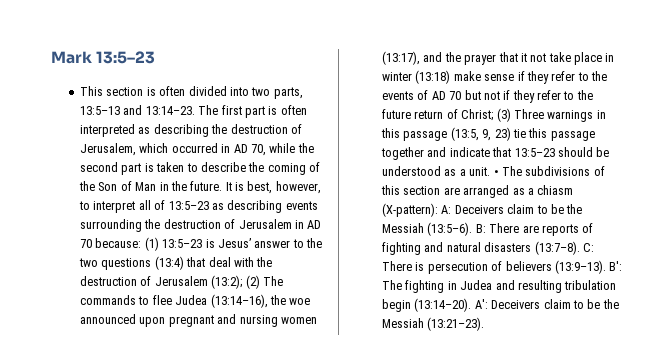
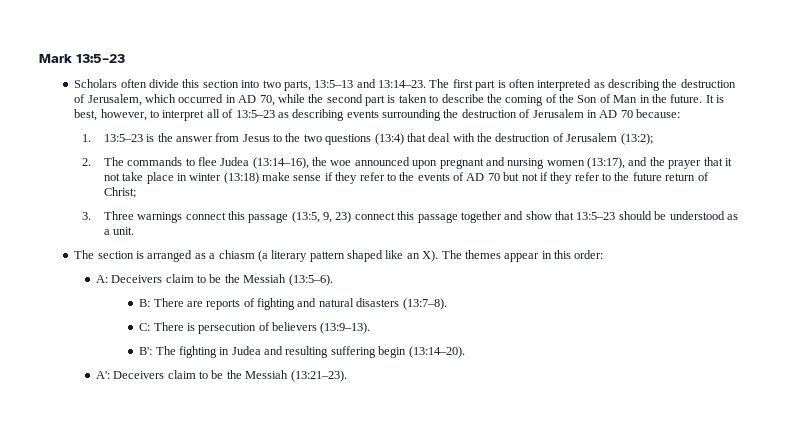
[80,86,227,96] This section is often divided -> [74,79,239,88] Scholars often divide this section
[144,237,159,251] (1) -> [82,134,92,142] // 1.
[217,238,291,248] Jesus’ answer -> [157,133,270,142] the answer from Jesus
[245,275,260,289] (2) -> [82,158,92,166] // 2.
[496,108,511,122] (3) -> [82,212,92,220] // 3.
[596,110,606,119] in -> [185,212,226,220] connect
[512,129,526,138] tie -> [354,212,395,220] connect
[449,147,490,157] indicate -> [525,211,552,220] show
[493,166,605,176] [381,185,574,198] [382,203,439,217] • The subdivisions of this section are arranged as a chiasm (X-pattern): -> [74,250,604,262] // The section is arranged as a chiasm (a literary pattern shaped like an X). The themes appear in this order: //
(473, 229) none -> (333, 280) //
(580, 248) none -> (447, 304) //
(606, 267) none -> (371, 328) //
[564,280,617,290] tribulation -> [330,346,376,358] suffering
(472, 305) none -> (465, 352) //

